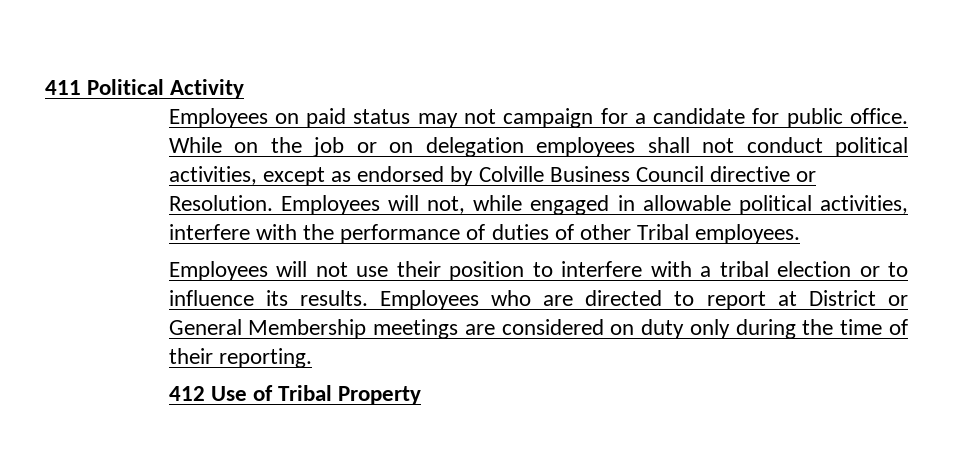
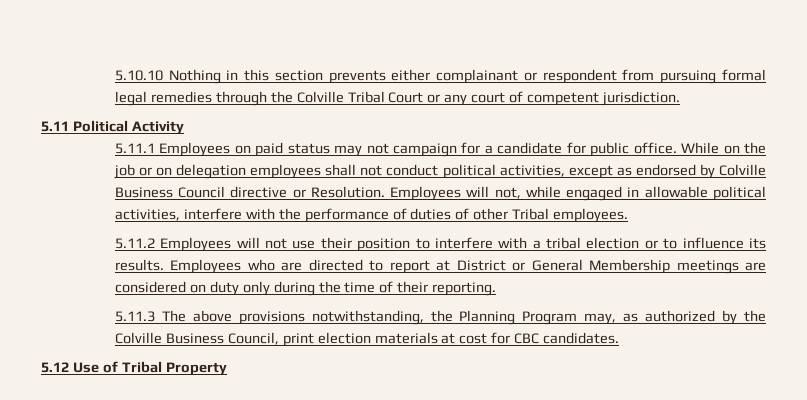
[45,80,81,95] 411 -> [114,69,766,84] [114,91,680,106] [41,121,69,132] 5.10.10 Nothing in this section prevents either complainant or respondent from pursuing formal legal remedies through the Colville Tribal Court or any court of competent jurisdiction. // 5.11
(245, 89) none -> [114,143,155,154] 5.11.1
(801, 234) none -> [114,238,155,249] 5.11.2
[168,386,205,401] 412 -> [114,310,766,325] [114,332,620,347] [41,362,69,373] 5.11.3 The above provisions notwithstanding, the Planning Program may, as authorized by the Colville Business Council, print election materials at cost for CBC candidates. // 5.12

